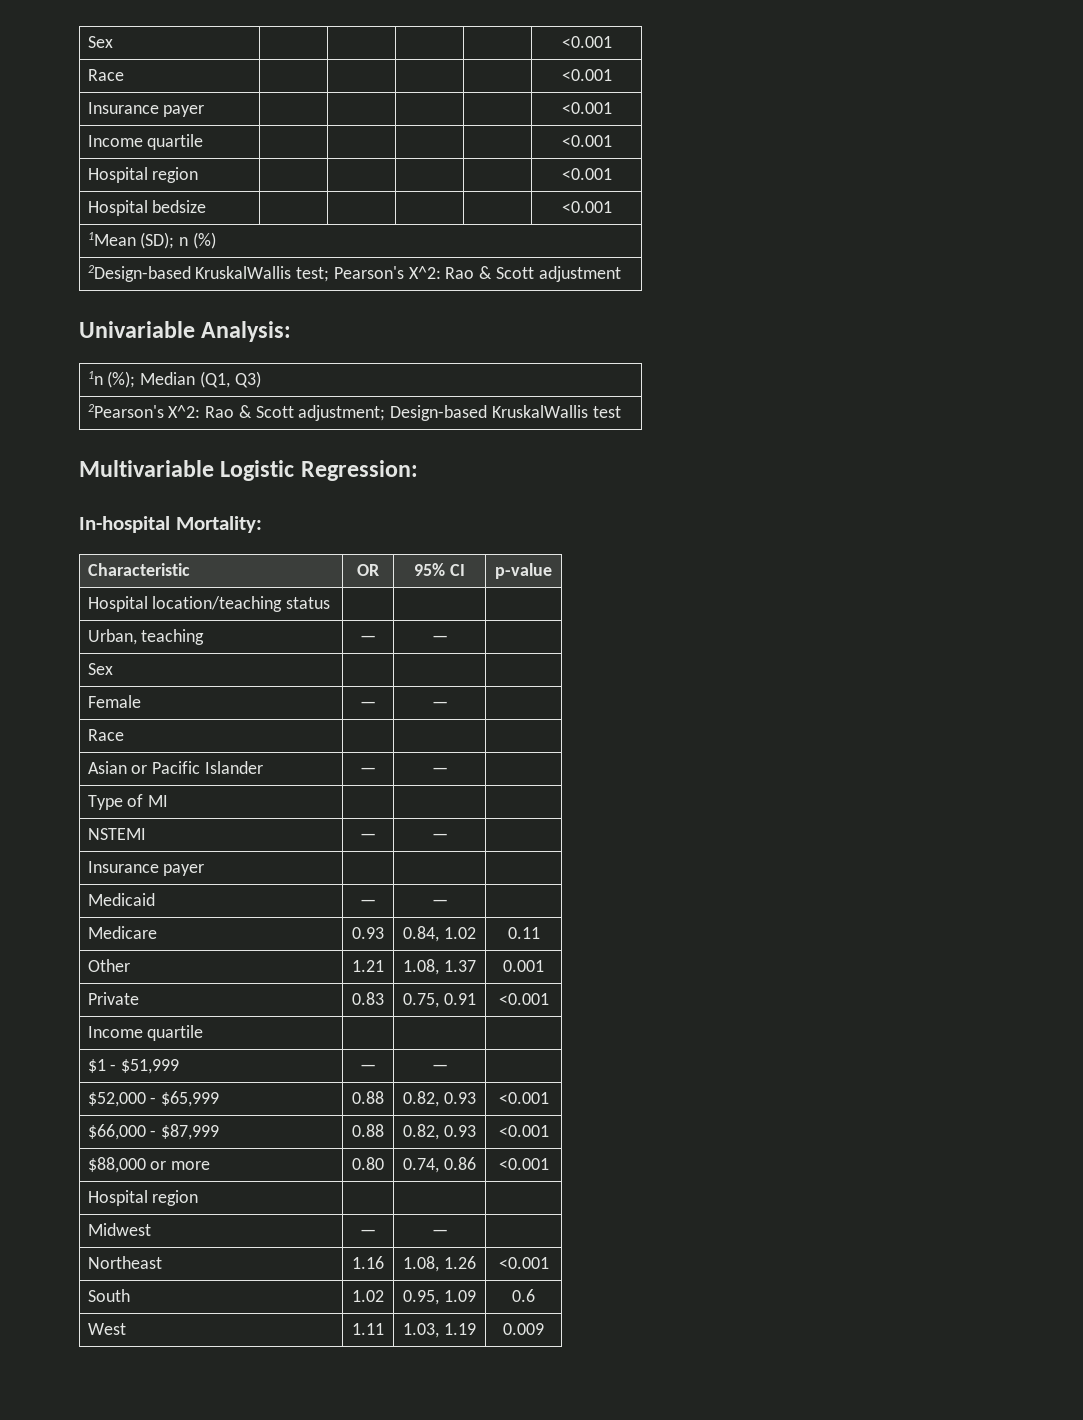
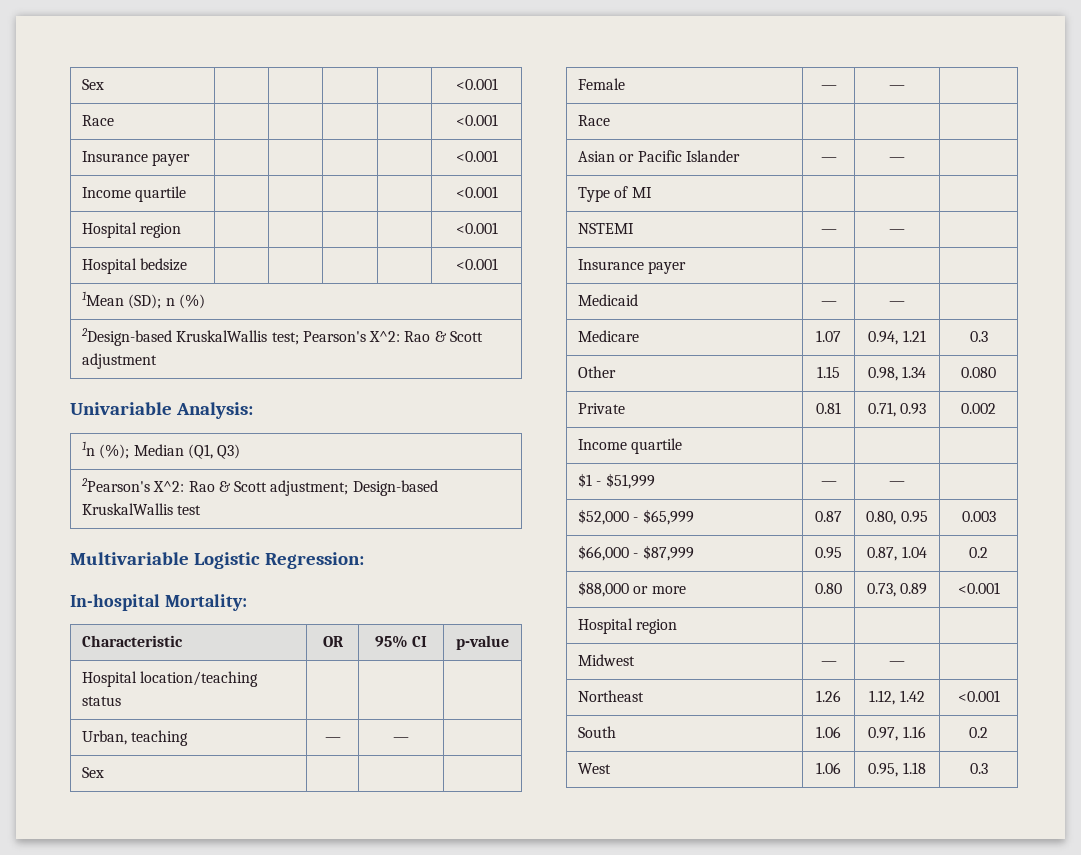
[352,927,384,939] [403,926,476,942] [507,927,540,939] [87,959,130,972] [352,960,384,972] [403,959,476,975] [503,960,544,972] [87,992,139,1005] [352,992,384,1005] [403,993,476,1008] [498,993,549,1005] 0.93 | 0.84, 1.02 | 0.11 // Other | 1.21 | 1.08, 1.37 | 0.001 // Private | 0.83 | 0.75, 0.91 | <0.001 -> [816,330,841,342] [868,330,926,345] [969,331,988,342] [577,366,616,378] [817,366,840,378] [867,366,927,381] [961,367,996,378] [577,403,625,414] [816,402,841,414] [867,402,927,417] [961,403,996,414] 1.07 | 0.94, 1.21 | 0.3 // Other | 1.15 | 0.98, 1.34 | 0.080 // Private | 0.81 | 0.71, 0.93 | 0.002
[352,1091,384,1104] [403,1091,476,1107] [498,1092,549,1104] 0.88 | 0.82, 0.93 | <0.001 -> [815,511,842,522] [866,511,928,525] [961,511,996,522] 0.87 | 0.80, 0.95 | 0.003
[352,1124,384,1137] [403,1124,476,1140] [498,1125,549,1137] 0.88 | 0.82, 0.93 | <0.001 -> [815,547,842,559] [867,546,927,561] [969,547,988,558] 0.95 | 0.87, 1.04 | 0.2
[403,1157,476,1173] 0.74, 0.86 -> [866,583,928,597] 0.73, 0.89
[352,1256,384,1269] [403,1256,476,1272] 1.16 | 1.08, 1.26 -> [816,690,841,702] [869,690,925,705] 1.26 | 1.12, 1.42
[352,1290,384,1302] [403,1290,476,1305] [512,1289,535,1302] [87,1323,126,1335] [352,1323,384,1335] [403,1323,476,1338] [503,1323,544,1335] 1.02 | 0.95, 1.09 | 0.6 // West | 1.11 | 1.03, 1.19 | 0.009 -> [816,726,841,738] [868,726,926,741] [969,727,988,738] [577,763,611,774] [816,762,841,774] [868,762,926,777] [969,763,988,774] 1.06 | 0.97, 1.16 | 0.2 // West | 1.06 | 0.95, 1.18 | 0.3

